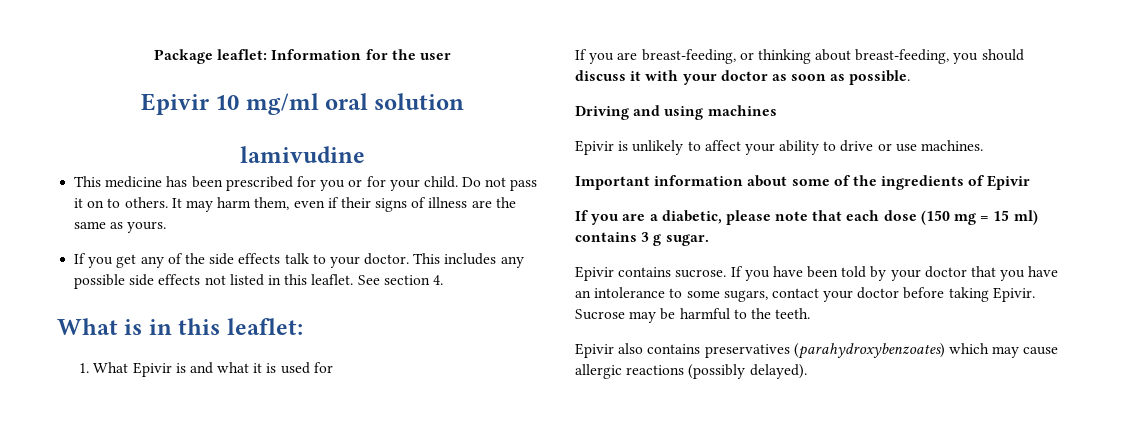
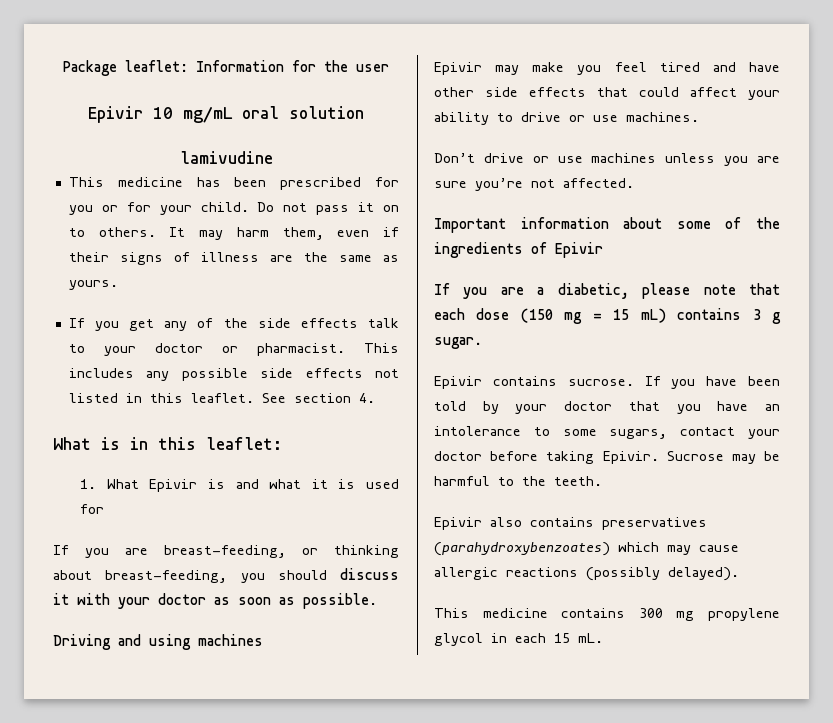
[245,93,319,115] mg/ml -> [183,106,233,123] mg/mL
[364,253,410,265] doctor. -> [154,343,345,356] doctor or pharmacist.
[618,140,701,155] is unlikely to -> [495,62,780,75] [434,87,679,97] may make you feel tired and have other side effects that could
(984, 145) none -> [434,153,780,166] [434,178,634,191] // Don’t drive or use machines unless you are sure you’re not affected.
[1013,210,1038,225] ml) -> [640,308,666,323] mL)
(807, 371) none -> [434,608,780,621] [434,633,603,646] // This medicine contains 300 mg propylene glycol in each 15 mL.

